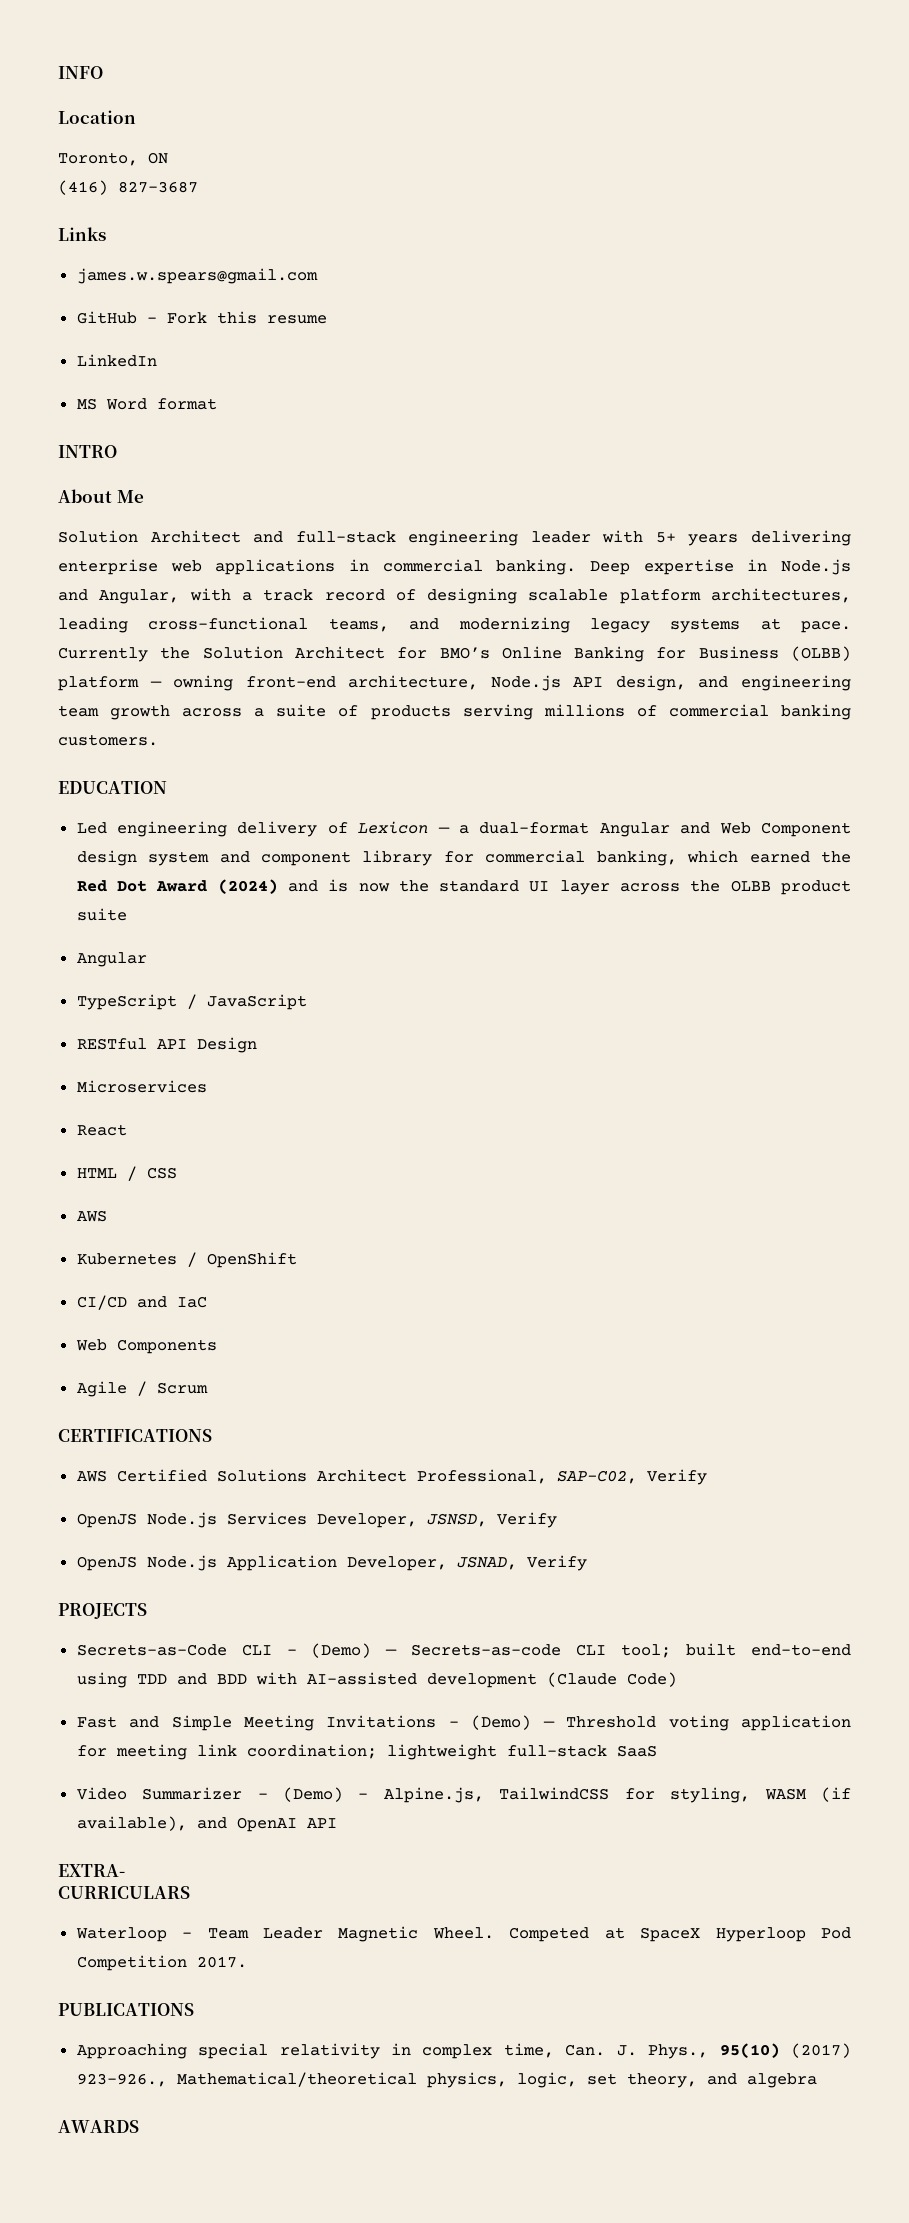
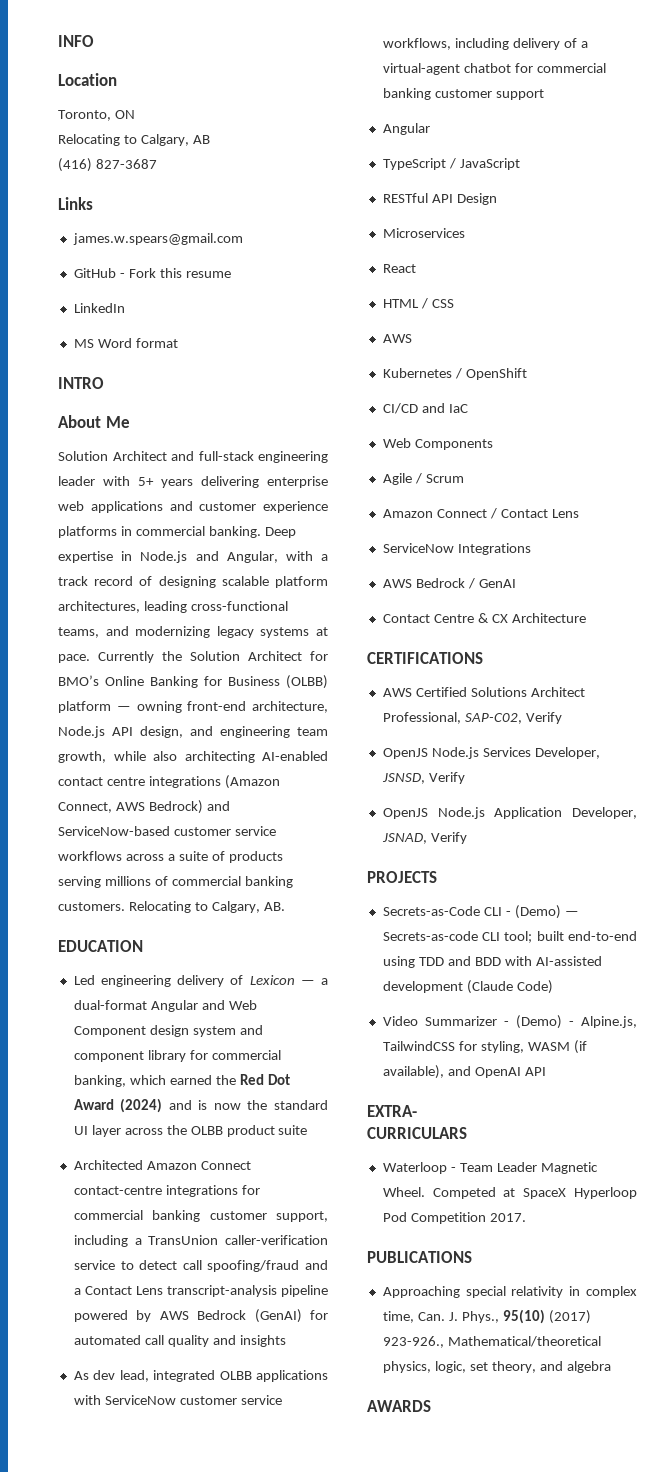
(168, 158) none -> [58,134,210,146] // Relocating to Calgary, AB
(336, 567) none -> [169,501,328,513] [58,526,117,538] and customer experience platforms
[110,705,171,720] growth -> [58,751,328,763] [58,775,280,789] [58,800,230,814] [58,826,276,836] [58,851,122,861] growth, while also architecting AI-enabled contact centre integrations (Amazon Connect, AWS Bedrock) and ServiceNow-based customer service workflows
(158, 740) none -> [128,901,285,913] Relocating to Calgary, AB.
(127, 914) none -> [73,1160,251,1170] [73,1185,260,1197] [73,1210,328,1222] [73,1235,328,1247] [73,1260,328,1272] [73,1285,328,1297] [73,1309,328,1323] [73,1335,286,1347] [73,1370,328,1382] [73,1395,282,1405] [382,38,588,50] [382,63,606,75] [382,88,544,100] // Architected Amazon Connect contact-centre integrations for commercial banking customer support, including a TransUnion caller-verification service to detect call spoofing/fraud and a Contact Lens transcript-analysis pipeline powered by AWS Bedrock (GenAI) for automated call quality and insights // As dev lead, integrated OLBB applications with ServiceNow customer service workflows, including delivery of a virtual-agent chatbot for commercial banking customer support
(208, 1388) none -> [382,508,579,519] [382,543,531,555] [382,578,516,589] [382,613,586,623] // Amazon Connect / Contact Lens // ServiceNow Integrations // AWS Bedrock / GenAI // Contact Centre & CX Architecture
[76,1715,851,1731] [76,1744,657,1760] // Fast and Simple Meeting Invitations - (Demo) — Threshold voting application for meeting link coordination; lightweight full-stack SaaS -> (553, 987) none

